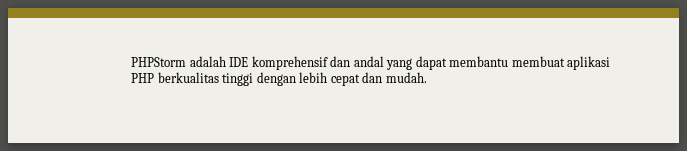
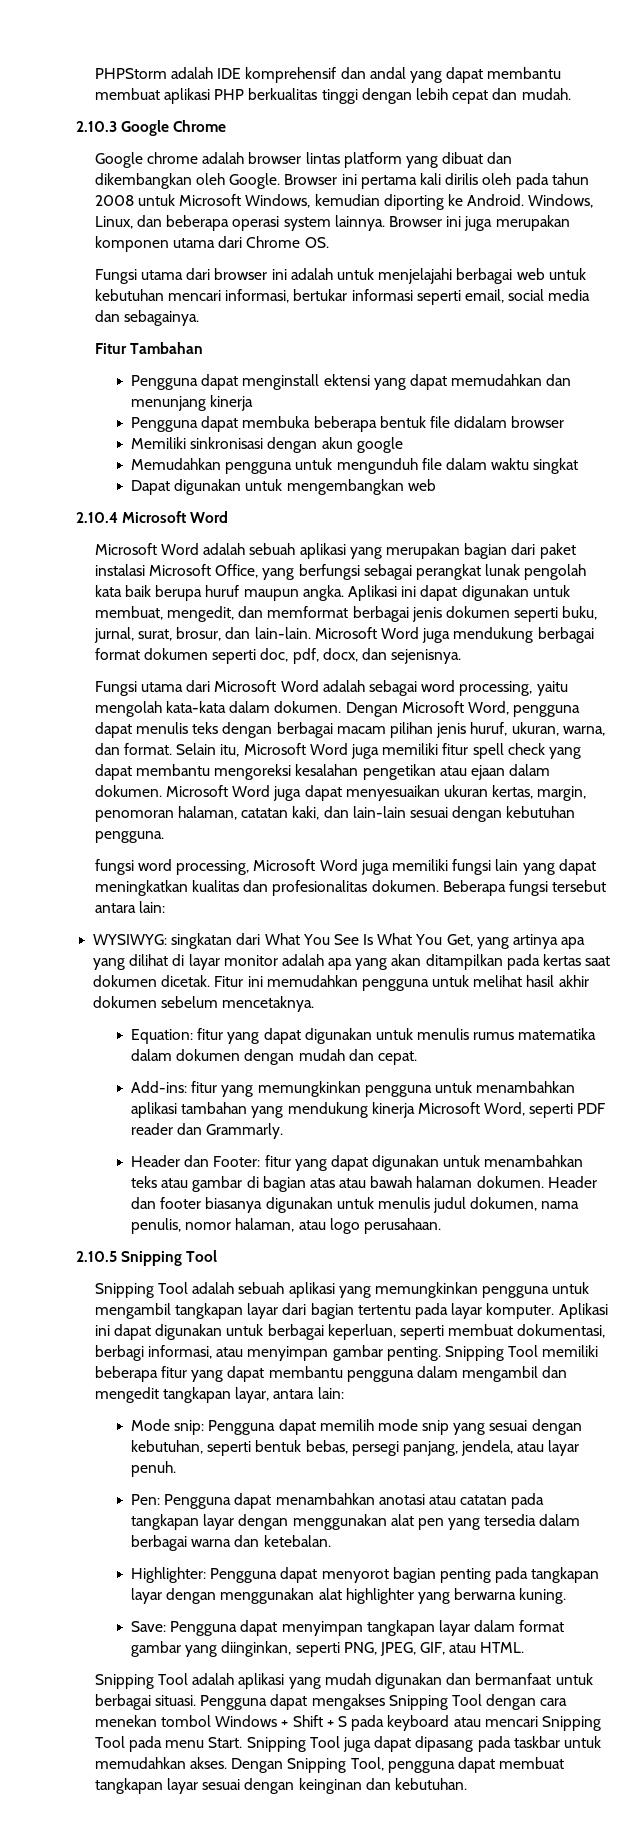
(427, 77) none -> [75,120,227,136] [94,152,513,168] [94,173,589,189] [94,194,594,210] [94,215,570,231] [94,236,329,252] [94,268,586,284] [94,289,591,305] [94,310,200,326] [94,342,204,354] [130,374,572,390] [130,395,254,411] [130,416,565,432] [130,437,403,453] [130,458,579,474] [130,479,436,495] [75,511,229,523] [94,543,576,559] [94,564,587,580] [94,585,570,601] [94,606,598,622] [93,627,594,643] [94,648,462,664] [94,680,568,696] [94,701,581,717] [94,722,605,738] [94,743,581,759] [94,764,551,780] [94,785,587,801] [94,806,576,822] [94,831,164,843] [94,859,596,875] [94,880,607,896] [94,901,166,913] [93,933,586,949] [93,954,611,970] [93,975,589,991] [93,996,315,1012] [130,1028,597,1044] [130,1049,417,1065] [130,1081,576,1097] [130,1102,606,1118] [130,1123,284,1139] [130,1155,584,1171] [130,1176,597,1192] [130,1197,580,1213] [130,1218,441,1234] [75,1250,218,1266] [94,1282,590,1298] [94,1303,608,1319] [94,1324,606,1340] [94,1345,599,1361] [94,1366,568,1382] [94,1387,344,1403] [130,1419,582,1435] [130,1440,580,1456] [130,1461,176,1477] [130,1493,545,1509] [130,1514,581,1530] [130,1535,331,1551] [130,1567,600,1583] [130,1588,567,1604] [130,1620,565,1636] [130,1641,525,1657] [94,1673,593,1689] [94,1694,568,1710] [94,1715,601,1731] [94,1736,601,1752] [94,1757,565,1773] [94,1778,468,1794] // 2.10.3 Google Chrome // Google chrome adalah browser lintas platform yang dibuat dan dikembangkan oleh Google. Browser ini pertama kali dirilis oleh pada tahun 2008 untuk Microsoft Windows, kemudian diporting ke Android. Windows, Linux, dan beberapa operasi system lainnya. Browser ini juga merupakan komponen utama dari Chrome OS. // Fungsi utama dari browser ini adalah untuk menjelajahi berbagai web untuk kebutuhan mencari informasi, bertukar informasi seperti email, social media dan sebagainya. // Fitur Tambahan // Pengguna dapat menginstall ektensi yang dapat memudahkan dan menunjang kinerja // Pengguna dapat membuka beberapa bentuk file didalam browser // Memiliki sinkronisasi dengan akun google // Memudahkan pengguna untuk mengunduh file dalam waktu singkat // Dapat digunakan untuk mengembangkan web // 2.10.4 Microsoft Word // Microsoft Word adalah sebuah aplikasi yang merupakan bagian dari paket instalasi Microsoft Office, yang berfungsi sebagai perangkat lunak pengolah kata baik berupa huruf maupun angka. Aplikasi ini dapat digunakan untuk membuat, mengedit, dan memformat berbagai jenis dokumen seperti buku, jurnal, surat, brosur, dan lain-lain. Microsoft Word juga mendukung berbagai format dokumen seperti doc, pdf, docx, dan sejenisnya. // Fungsi utama dari Microsoft Word adalah sebagai word processing, yaitu mengolah kata-kata dalam dokumen. Dengan Microsoft Word, pengguna dapat menulis teks dengan berbagai macam pilihan jenis huruf, ukuran, warna, dan format. Selain itu, Microsoft Word juga memiliki fitur spell check yang dapat membantu mengoreksi kesalahan pengetikan atau ejaan dalam dokumen. Microsoft Word juga dapat menyesuaikan ukuran kertas, margin, penomoran halaman, catatan kaki, dan lain-lain sesuai dengan kebutuhan pengguna. // fungsi word processing, Microsoft Word juga memiliki fungsi lain yang dapat meningkatkan kualitas dan profesionalitas dokumen. Beberapa fungsi tersebut antara lain: // WYSIWYG: singkatan dari What You See Is What You Get, yang artinya apa yang dilihat di layar monitor adalah apa yang akan ditampilkan pada kertas saat dokumen dicetak. Fitur ini memudahkan pengguna untuk melihat hasil akhir dokumen sebelum mencetaknya. // Equation: fitur yang dapat digunakan untuk menulis rumus matematika dalam dokumen dengan mudah dan cepat. // Add-ins: fitur yang memungkinkan pengguna untuk menambahkan aplikasi tambahan yang mendukung kinerja Microsoft Word, seperti PDF reader dan Grammarly. // Header dan Footer: fitur yang dapat digunakan untuk menambahkan teks atau gambar di bagian atas atau bawah halaman dokumen. Header dan footer biasanya digunakan untuk menulis judul dokumen, nama penulis, nomor halaman, atau logo perusahaan. // 2.10.5 Snipping Tool // Snipping Tool adalah sebuah aplikasi yang memungkinkan pengguna untuk mengambil tangkapan layar dari bagian tertentu pada layar komputer. Aplikasi ini dapat digunakan untuk berbagai keperluan, seperti membuat dokumentasi, berbagi informasi, atau menyimpan gambar penting. Snipping Tool memiliki beberapa fitur yang dapat membantu pengguna dalam mengambil dan mengedit tangkapan layar, antara lain: // Mode snip: Pengguna dapat memilih mode snip yang sesuai dengan kebutuhan, seperti bentuk bebas, persegi panjang, jendela, atau layar penuh. // Pen: Pengguna dapat menambahkan anotasi atau catatan pada tangkapan layar dengan menggunakan alat pen yang tersedia dalam berbagai warna dan ketebalan. // Highlighter: Pengguna dapat menyorot bagian penting pada tangkapan layar dengan menggunakan alat highlighter yang berwarna kuning. // Save: Pengguna dapat menyimpan tangkapan layar dalam format gambar yang diinginkan, seperti PNG, JPEG, GIF, atau HTML. // Snipping Tool adalah aplikasi yang mudah digunakan dan bermanfaat untuk berbagai situasi. Pengguna dapat mengakses Snipping Tool dengan cara menekan tombol Windows + Shift + S pada keyboard atau mencari Snipping Tool pada menu Start. Snipping Tool juga dapat dipasang pada taskbar untuk memudahkan akses. Dengan Snipping Tool, pengguna dapat membuat tangkapan layar sesuai dengan keinginan dan kebutuhan.

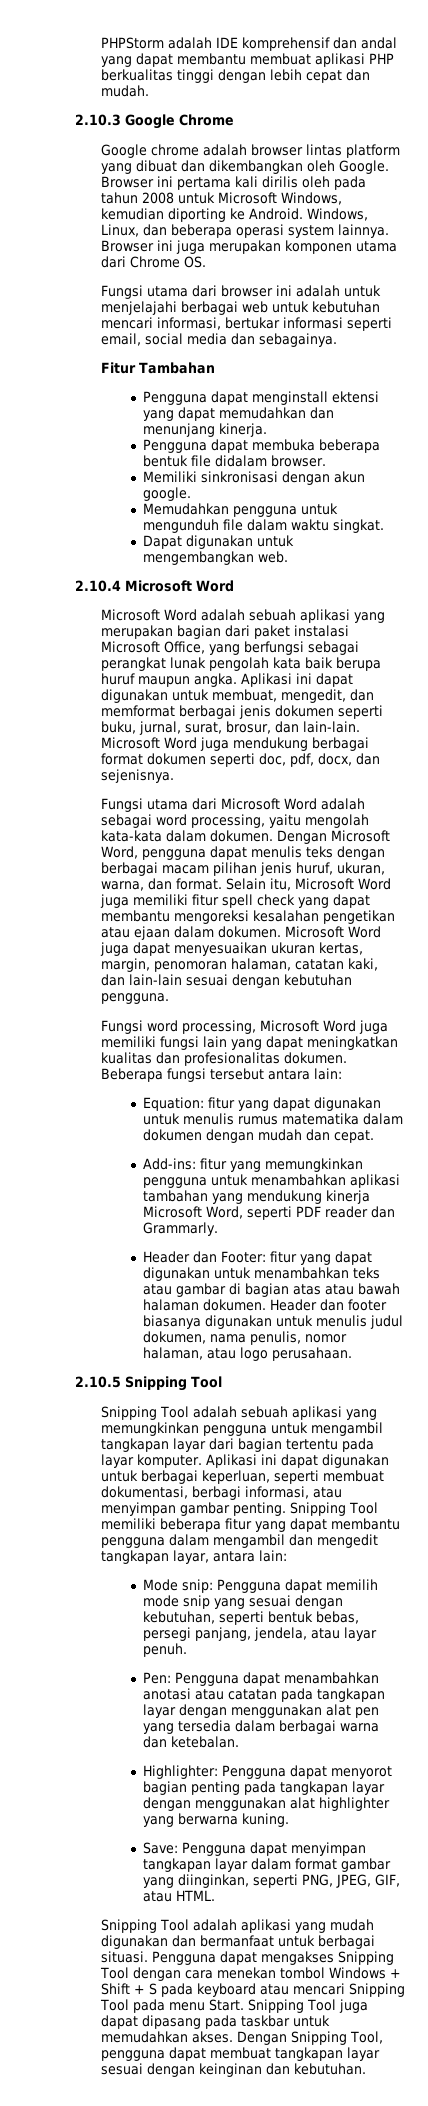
[210,395,254,411] kinerja -> [218,423,267,437] kinerja.
[511,416,565,428] browser -> [270,455,326,467] browser.
[356,437,403,453] google -> [142,487,191,501] google.
[533,458,579,474] singkat -> [332,519,384,533] singkat.
[407,479,436,491] web -> [257,551,288,563] web.
[94,859,134,875] fungsi -> [101,1020,144,1034] Fungsi
[93,933,586,949] [93,954,611,970] [93,975,589,991] [93,996,315,1012] // WYSIWYG: singkatan dari What You See Is What You Get, yang artinya apa yang dilihat di layar monitor adalah apa yang akan ditampilkan pada kertas saat dokumen dicetak. Fitur ini memudahkan pengguna untuk melihat hasil akhir dokumen sebelum mencetaknya. -> (343, 1074) none

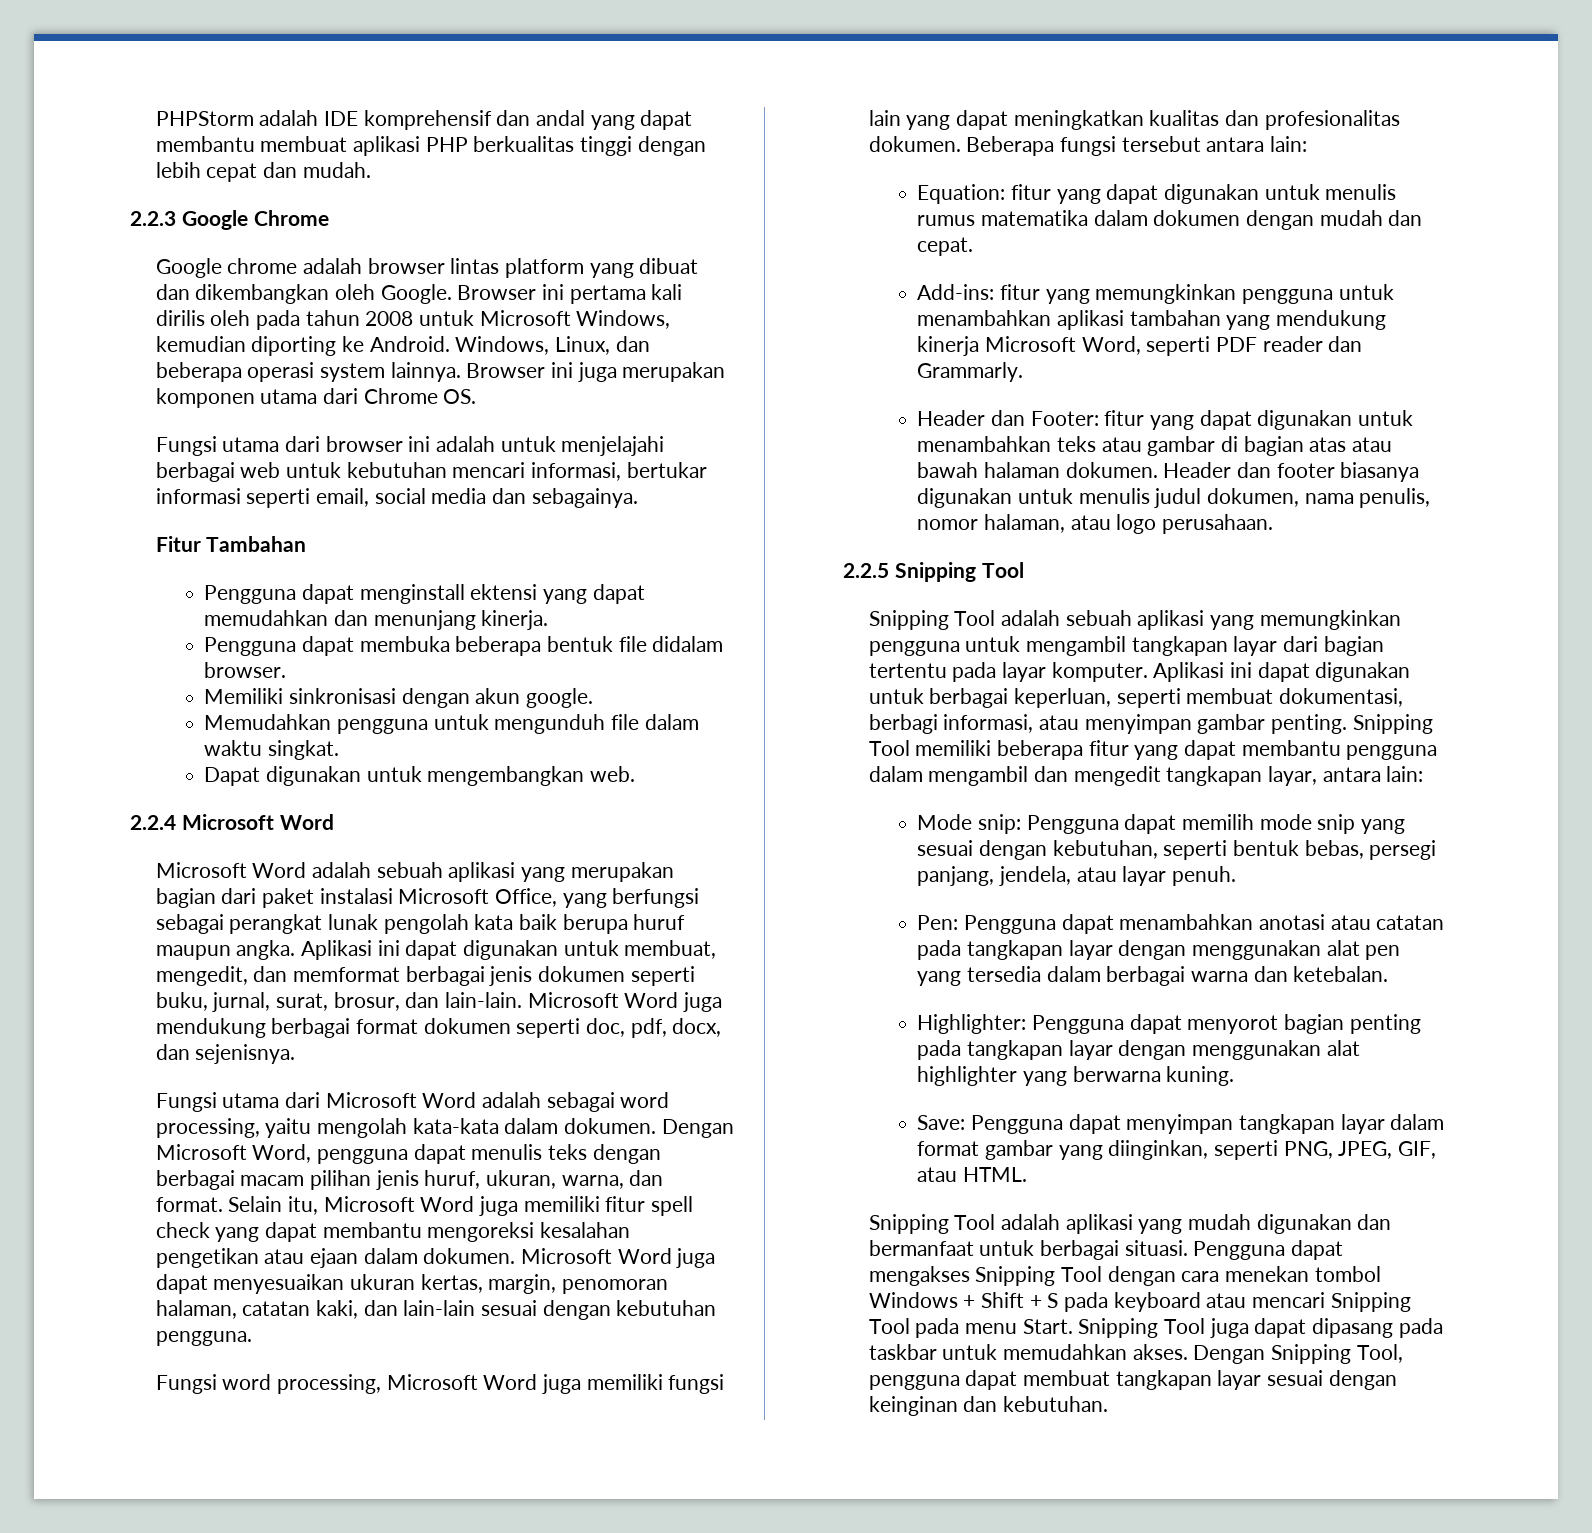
[74,114,121,126] 2.10.3 -> [130,211,177,226] 2.2.3
[74,580,121,592] 2.10.4 -> [130,815,177,830] 2.2.4
[74,1376,121,1388] 2.10.5 -> [843,563,890,578] 2.2.5

